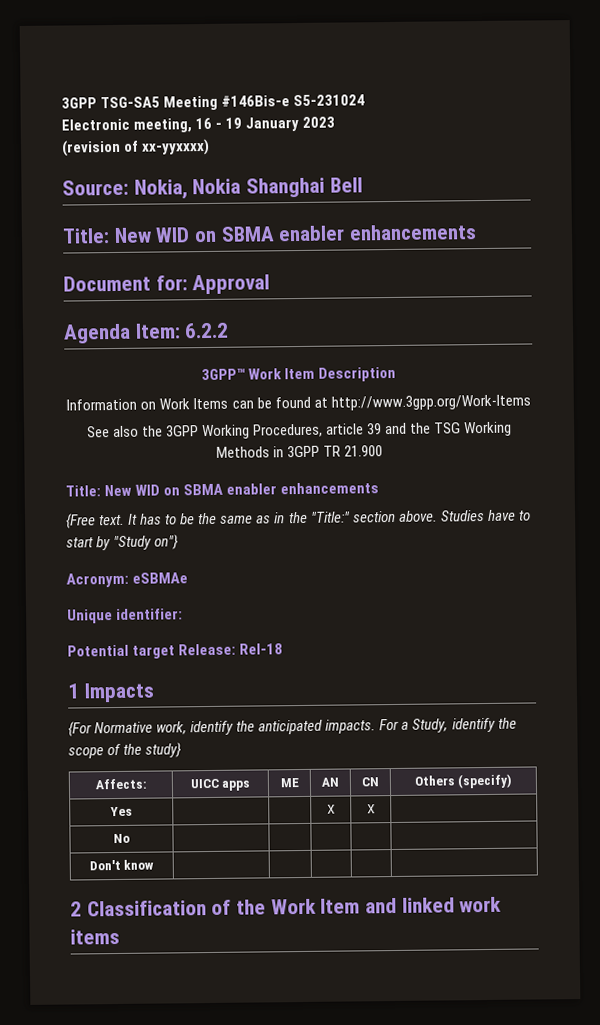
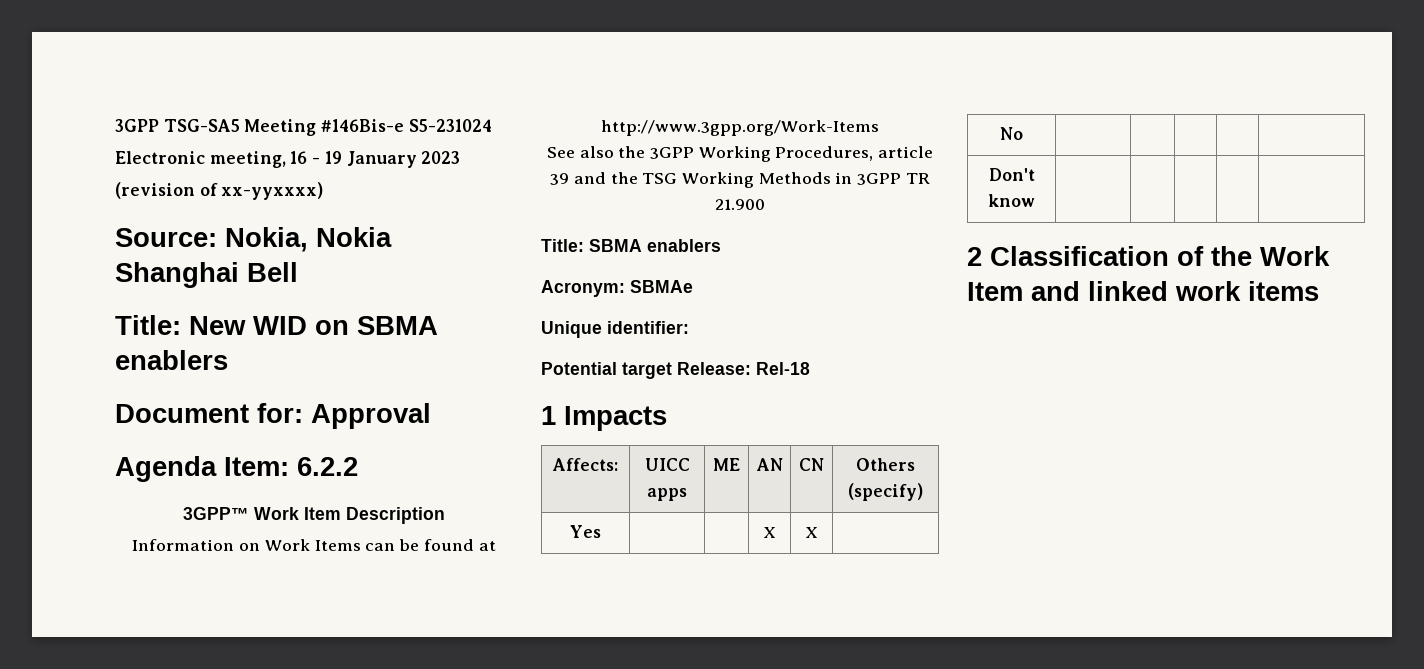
[278,224,478,242] enabler enhancements -> [115,350,228,370] enablers
[104,482,380,497] [65,509,531,529] [66,534,180,551] New WID on SBMA enabler enhancements // {Free text. It has to be the same as in the "Title:" section above. Studies have to start by "Study on"} -> [589,239,721,252] SBMA enablers
[132,572,189,584] eSBMAe -> [630,280,693,293] SBMAe
[68,717,517,737] [68,742,183,759] // {For Normative work, identify the anticipated impacts. For a Study, identify the scope of the study} -> (667, 418) none

